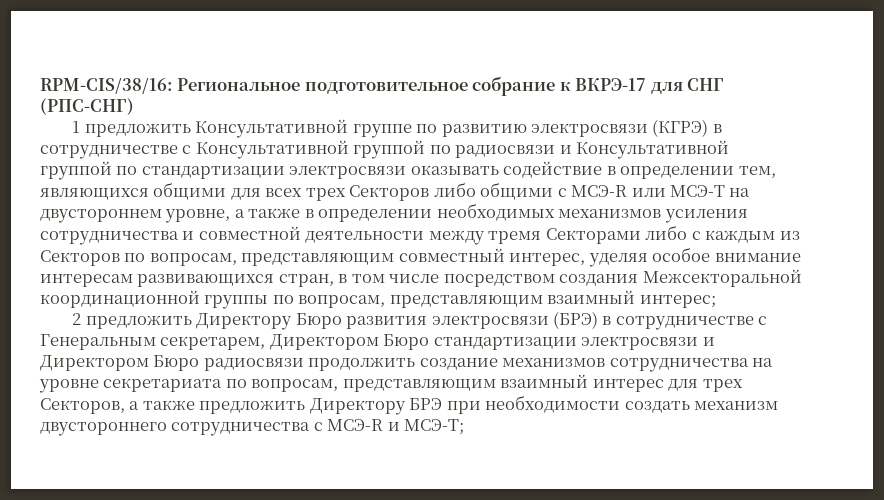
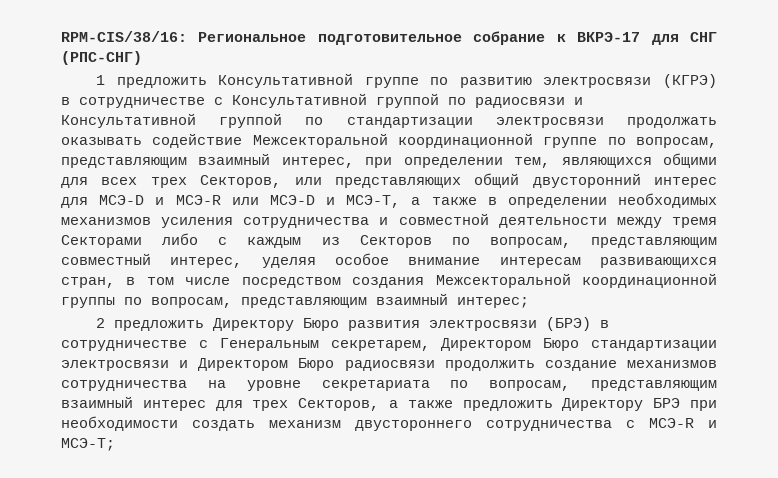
(407, 172) none -> [627,117,717,128] продолжать
[606,166,616,175] в -> [252,133,717,148] [61,153,393,168] Межсекторальной координационной группе по вопросам, представляющим взаимный интерес, при
[349,182,751,201] [40,209,231,223] Секторов либо общими с МСЭ-R или МСЭ-Т на двустороннем уровне, -> [200,173,717,188] [61,195,401,208] Секторов, или представляющих общий двусторонний интерес для МСЭ-D и МСЭ-R или МСЭ-D и МСЭ-Т,

